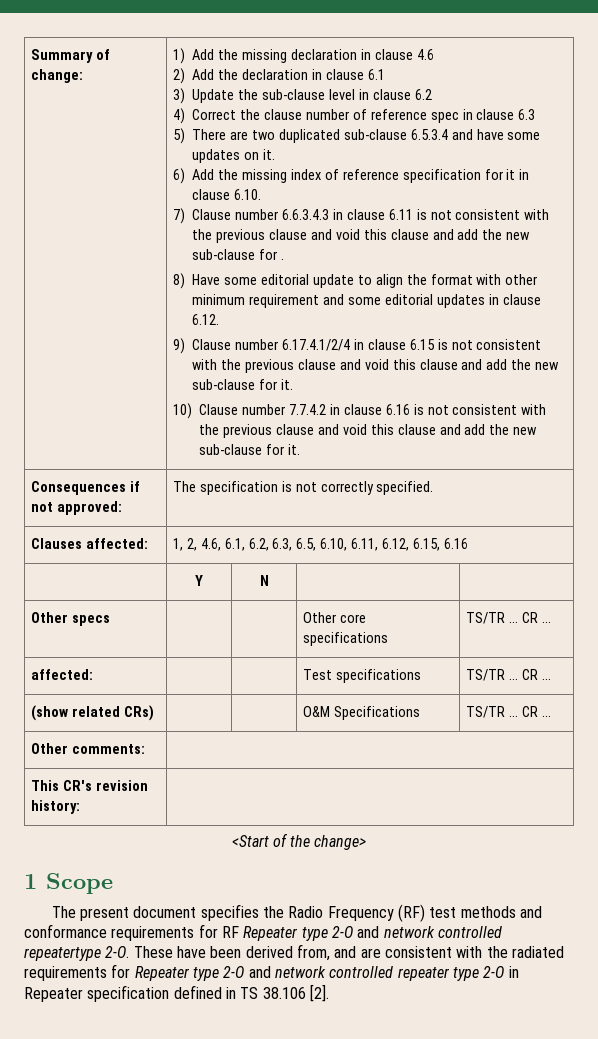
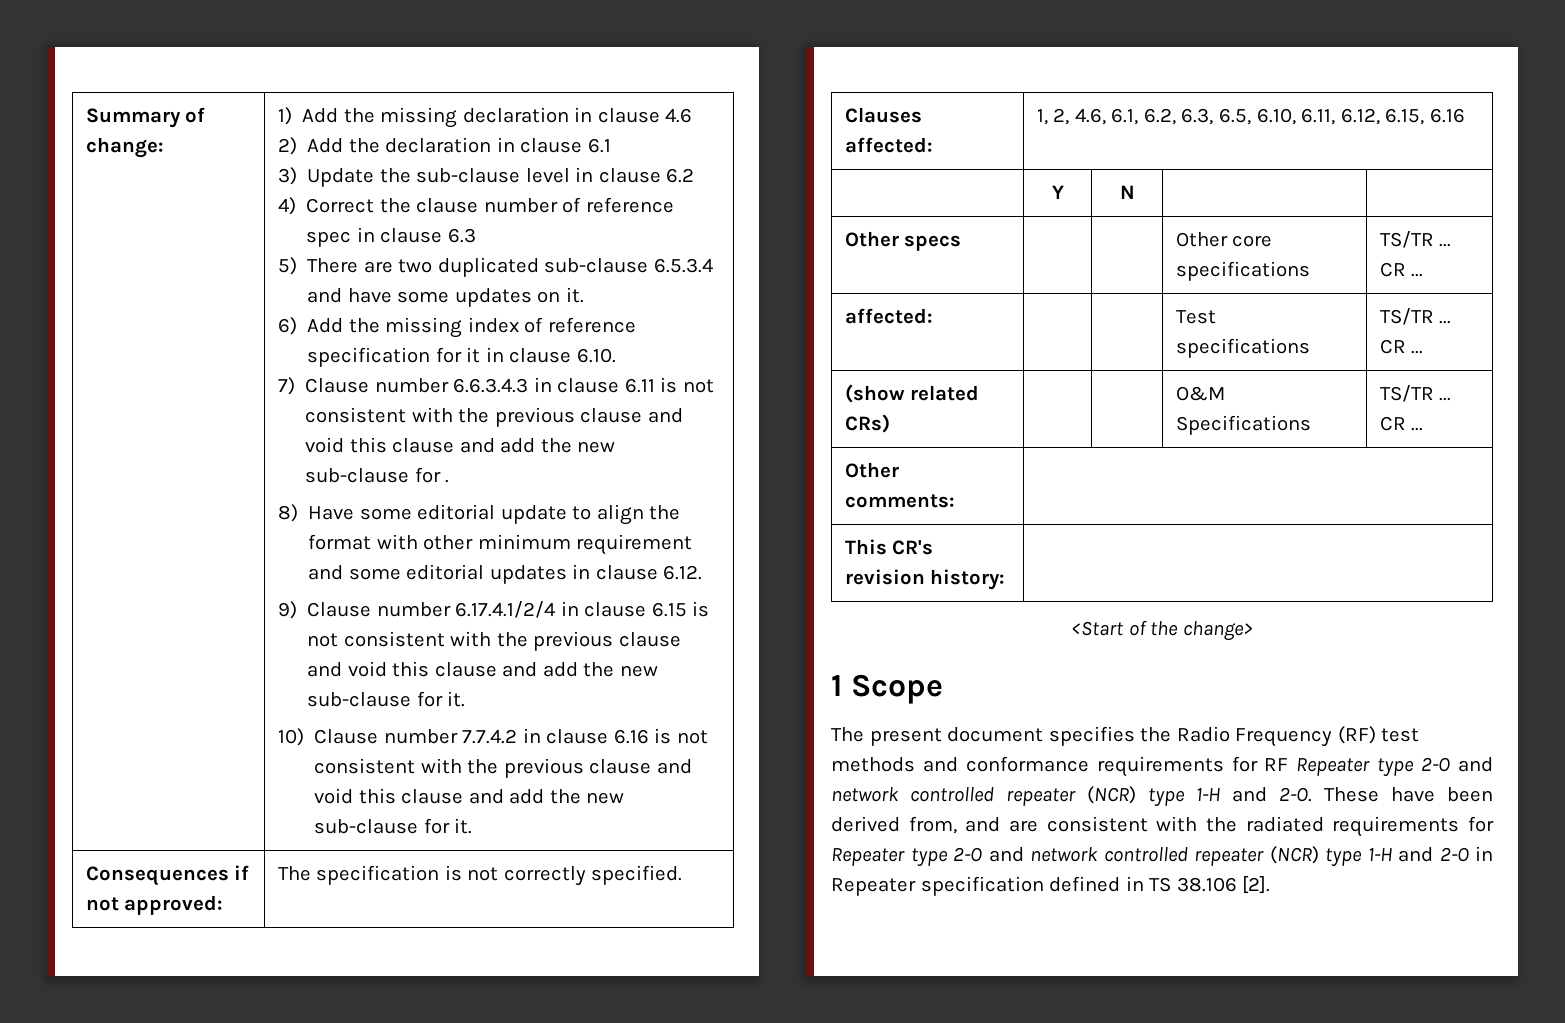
[24,947,101,961] repeatertype -> [1006,786,1267,807] repeater (NCR) type 1-H and
[452,967,479,981] type -> [1269,846,1433,867] (NCR) type 1-H and

